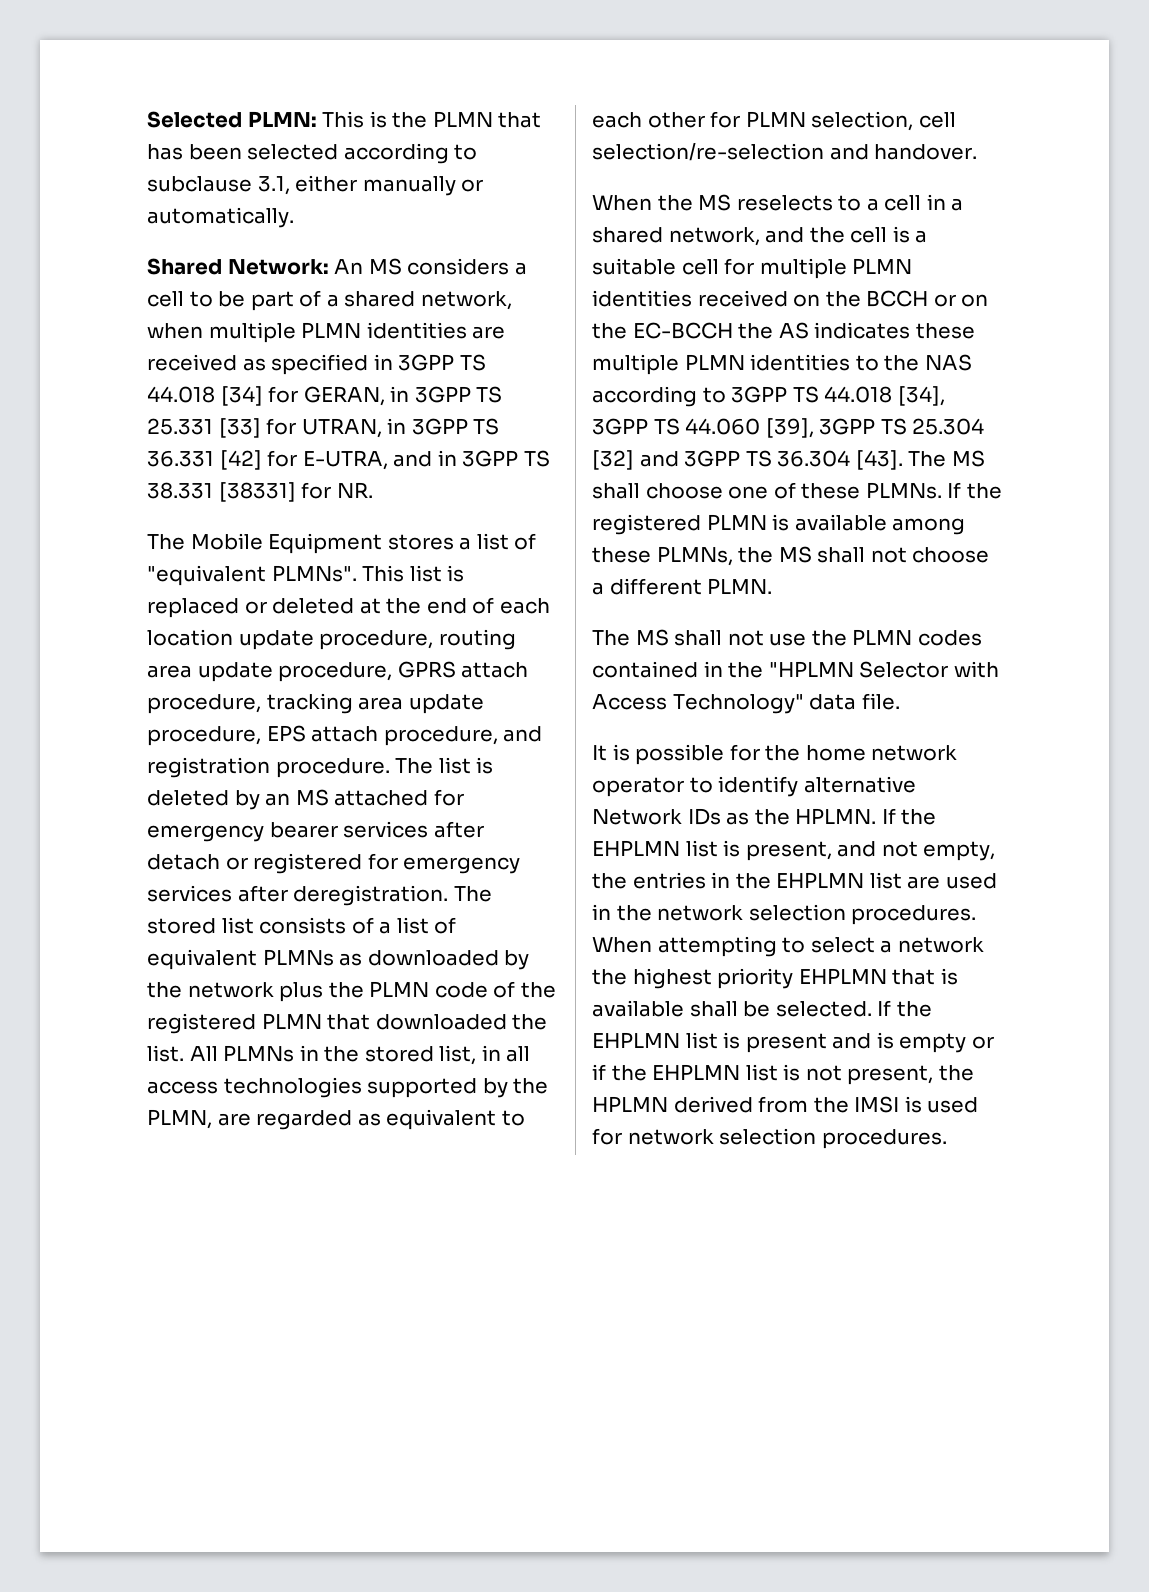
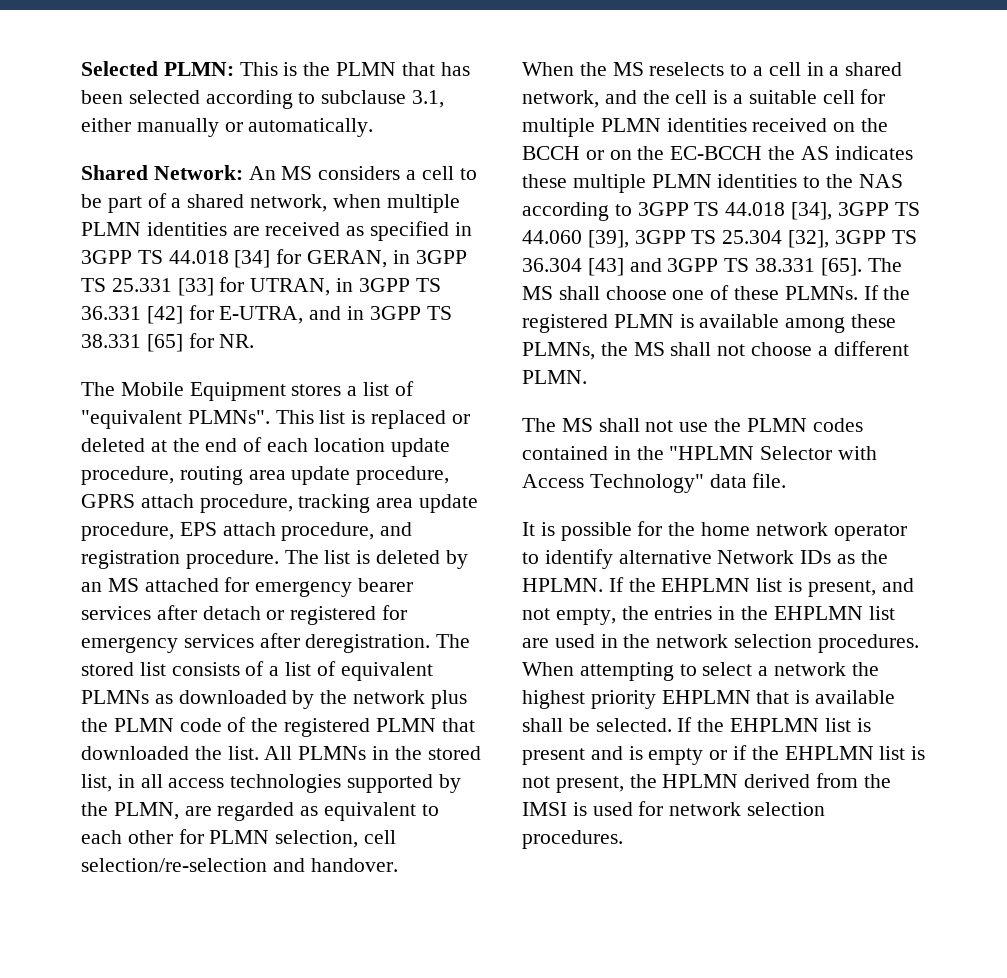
[218,482,296,502] [38331] -> [146,334,183,352] [65]
[592,450,634,470] [32] -> [788,230,917,248] [522,258,624,276] [32], 3GPP TS 36.304 [43]
[777,450,903,470] 36.304 [43]. -> [755,258,862,276] 38.331 [65].

